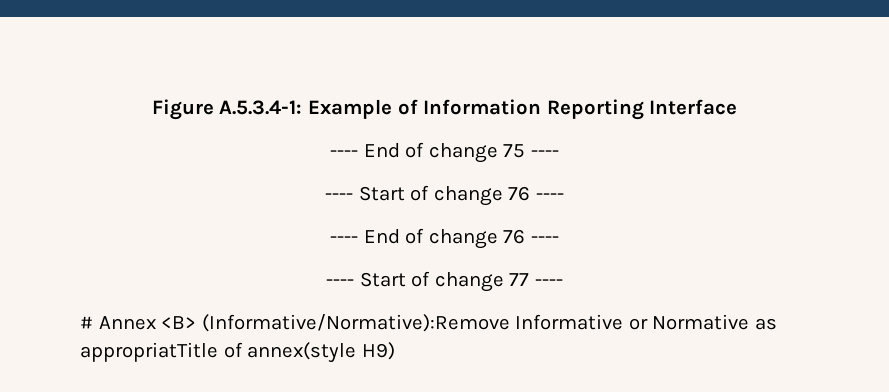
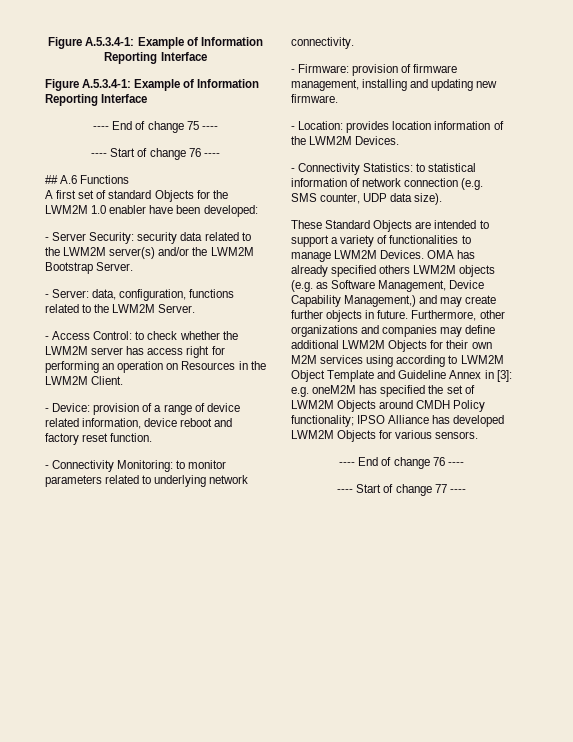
[151,99,738,120] Figure A.5.3.4-1: Example of Information Reporting Interface -> [48,37,263,49] [104,52,207,64] [45,79,260,91] [45,94,148,106] Figure A.5.3.4-1: Example of Information Reporting Interface // Figure A.5.3.4-1: Example of Information Reporting Interface
(564, 196) none -> [45,175,130,184] [45,190,228,202] [45,205,258,217] [45,232,251,244] [45,247,254,259] [45,262,134,274] [45,289,235,301] [45,304,196,313] [45,331,238,340] [45,346,225,358] [45,361,266,373] [45,376,124,385] [45,403,240,415] [45,418,233,429] [45,433,153,445] [45,460,227,472] [45,475,249,487] [291,37,354,49] [291,64,458,76] [291,79,498,91] [291,94,338,103] [291,121,504,133] [291,136,400,145] [291,163,477,175] [291,178,484,190] [291,193,443,205] [291,220,489,232] [291,235,471,247] [291,250,476,262] [291,265,496,277] [291,280,485,292] [291,295,497,307] [291,310,505,322] [291,325,496,337] [291,340,492,352] [291,355,504,367] [291,370,512,382] [291,385,475,397] [291,400,486,412] [291,415,505,427] [291,430,479,442] // ## A.6 Functions // A first set of standard Objects for the LWM2M 1.0 enabler have been developed: // - Server Security: security data related to the LWM2M server(s) and/or the LWM2M Bootstrap Server. // - Server: data, configuration, functions related to the LWM2M Server. // - Access Control: to check whether the LWM2M server has access right for performing an operation on Resources in the LWM2M Client. // - Device: provision of a range of device related information, device reboot and factory reset function. // - Connectivity Monitoring: to monitor parameters related to underlying network connectivity. // - Firmware: provision of firmware management, installing and updating new firmware. // - Location: provides location information of the LWM2M Devices. // - Connectivity Statistics: to statistical information of network connection (e.g. SMS counter, UDP data size). // These Standard Objects are intended to support a variety of functionalities to manage LWM2M Devices. OMA has already specified others LWM2M objects (e.g. as Software Management, Device Capability Management,) and may create further objects in future. Furthermore, other organizations and companies may define additional LWM2M Objects for their own M2M services using according to LWM2M Object Template and Guideline Annex in [3]: e.g. oneM2M has specified the set of LWM2M Objects around CMDH Policy functionality; IPSO Alliance has developed LWM2M Objects for various sensors.
[80,314,777,332] [80,342,395,363] // # Annex <B> (Informative/Normative):Remove Informative or Normative as appropriatTitle of annex(style H9) -> (466, 491) none

